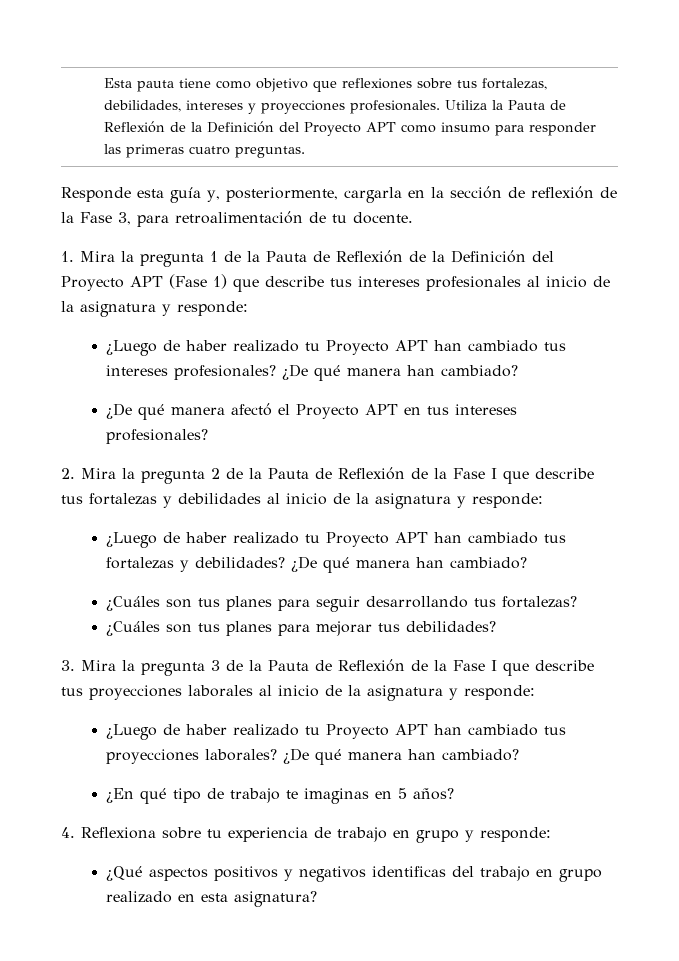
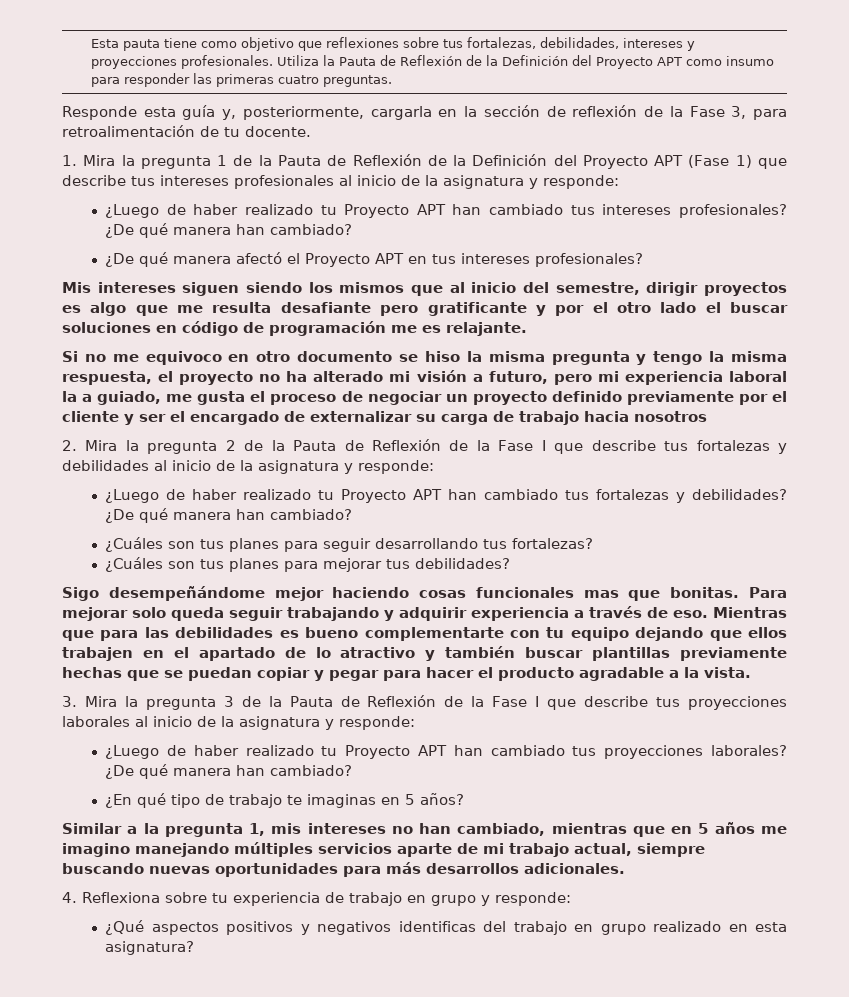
(209, 436) none -> [62,282,787,296] [62,302,789,316] [62,321,527,336] [62,351,788,365] [62,370,788,385] [62,391,787,405] [62,411,707,425] // Mis intereses siguen siendo los mismos que al inicio del semestre, dirigir proyectos es algo que me resulta desafiante pero gratificante y por el otro lado el buscar soluciones en código de programación me es relajante. // Si no me equivoco en otro documento se hiso la misma pregunta y tengo la misma respuesta, el proyecto no ha alterado mi visión a futuro, pero mi experiencia laboral la a guiado, me gusta el proceso de negociar un proyecto definido previamente por el cliente y ser el encargado de externalizar su carga de trabajo hacia nosotros
(497, 626) none -> [62,586,788,601] [62,606,787,621] [62,627,787,641] [62,646,787,661] [62,667,751,681] // Sigo desempeñándome mejor haciendo cosas funcionales mas que bonitas. Para mejorar solo queda seguir trabajando y adquirir experiencia a través de eso. Mientras que para las debilidades es bueno complementarte con tu equipo dejando que ellos trabajen en el apartado de lo atractivo y también buscar plantillas previamente hechas que se puedan copiar y pegar para hacer el producto agradable a la vista.
(455, 794) none -> [62,822,787,837] [62,842,705,857] [62,862,625,877] // Similar a la pregunta 1, mis intereses no han cambiado, mientras que en 5 años me imagino manejando múltiples servicios aparte de mi trabajo actual, siempre buscando nuevas oportunidades para más desarrollos adicionales.

